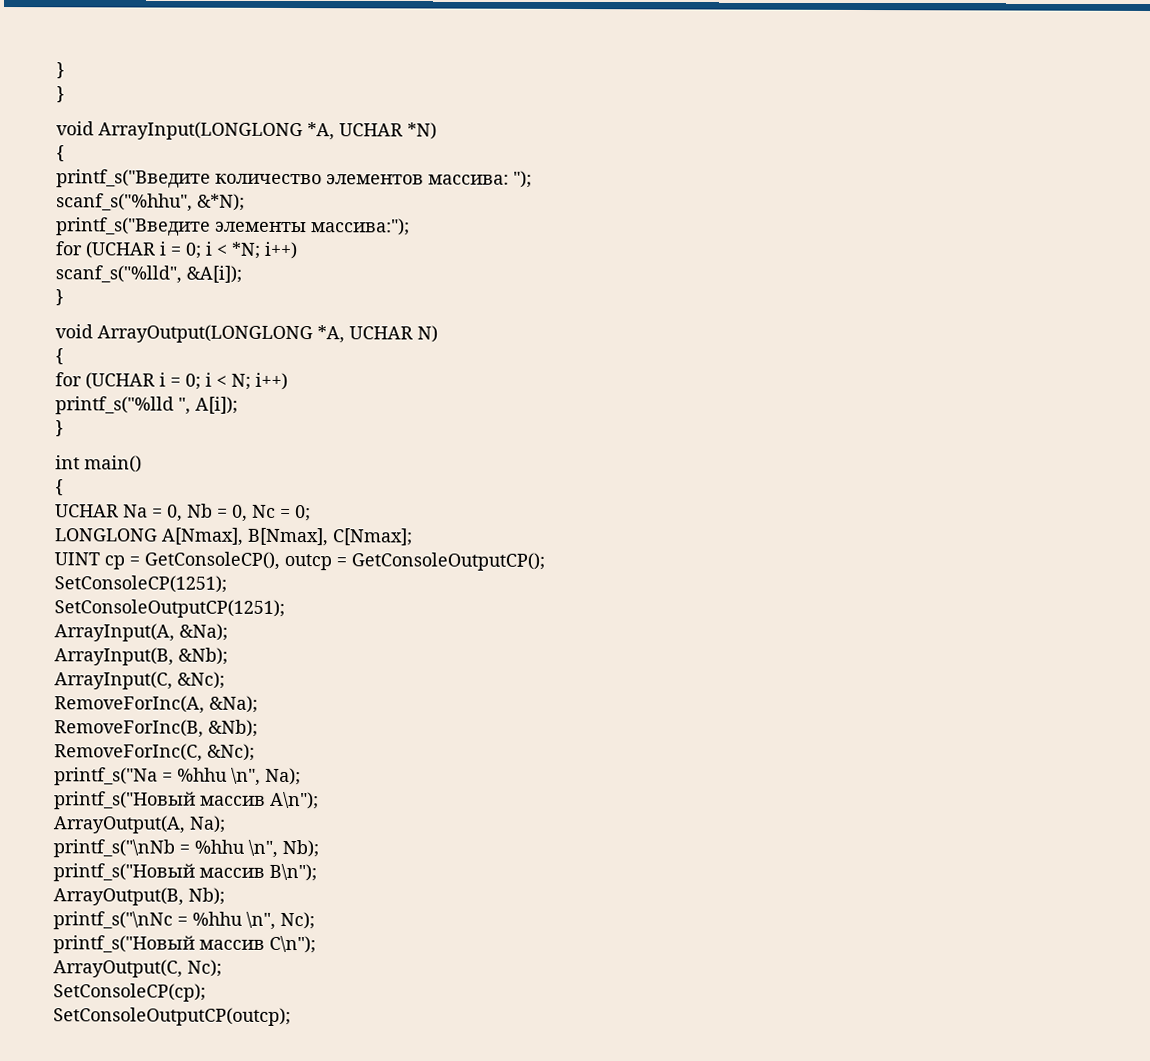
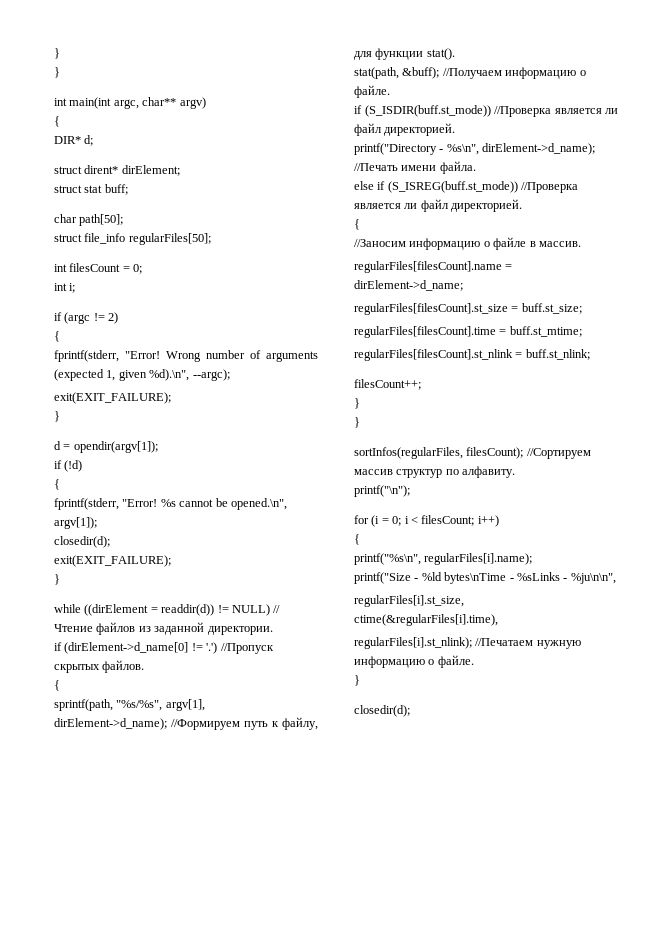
[56,62,65,79] [56,86,65,103] [56,121,437,141] [56,145,65,162] [56,169,532,189] [56,193,245,212] [56,217,410,237] [55,241,298,260] [55,265,242,284] [55,289,64,306] [55,324,438,344] [55,348,64,365] [55,372,288,390] [55,396,238,415] [55,420,64,437] [55,455,142,473] [55,479,64,496] [55,503,311,522] [54,527,413,547] [54,551,545,571] [54,575,227,593] [54,599,285,618] [54,623,228,642] [54,647,228,666] [54,671,225,690] [54,695,258,714] [54,719,258,738] [54,743,255,762] [54,767,301,786] [54,791,319,810] [53,815,226,834] [53,839,319,858] [53,863,317,882] [53,887,225,906] [53,911,315,930] [53,935,316,954] [53,959,222,978] [53,983,206,1002] [53,1007,291,1027] } // } // void ArrayInput(LONGLONG *A, UCHAR *N) // { // printf_s("Введите количество элементов массива: "); // scanf_s("%hhu", &*N); // printf_s("Введите элементы массива:"); // for (UCHAR i = 0; i < *N; i++) // scanf_s("%lld", &A[i]); // } // void ArrayOutput(LONGLONG *A, UCHAR N) // { // for (UCHAR i = 0; i < N; i++) // printf_s("%lld ", A[i]); // } // int main() // { // UCHAR Na = 0, Nb = 0, Nc = 0; // LONGLONG A[Nmax], B[Nmax], C[Nmax]; // UINT cp = GetConsoleCP(), outcp = GetConsoleOutputCP(); // SetConsoleCP(1251); // SetConsoleOutputCP(1251); // ArrayInput(A, &Na); // ArrayInput(B, &Nb); // ArrayInput(C, &Nc); // RemoveForInc(A, &Na); // RemoveForInc(B, &Nb); // RemoveForInc(C, &Nc); // printf_s("Na = %hhu \n", Na); // printf_s("Новый массив A\n"); // ArrayOutput(A, Na); // printf_s("\nNb = %hhu \n", Nb); // printf_s("Новый массив B\n"); // ArrayOutput(B, Nb); // printf_s("\nNc = %hhu \n", Nc); // printf_s("Новый массив C\n"); // ArrayOutput(C, Nc); // SetConsoleCP(cp); // SetConsoleOutputCP(outcp); -> [54,48,60,59] [54,67,60,78] [54,97,206,109] [54,116,60,127] [54,135,94,146] [54,165,180,176] [54,184,128,195] [54,214,124,226] [54,233,211,245] [54,263,143,274] [54,283,76,293] [54,312,119,324] [54,331,60,342] [54,350,318,362] [54,369,230,381] [54,392,171,404] [54,411,60,422] [54,441,158,453] [54,460,83,472] [54,479,60,490] [54,498,287,510] [54,517,97,529] [54,536,110,548] [54,555,171,567] [54,574,60,585] [54,604,281,616] [54,622,273,635] [54,642,274,654] [54,660,145,673] [54,680,60,691] [54,699,205,711] [54,717,318,730] [354,48,455,60] [354,67,586,79] [354,85,390,98] [354,105,618,117] [354,123,456,136] [354,143,596,155] [354,161,476,174] [354,181,579,193] [354,199,523,212] [354,219,360,230] [354,237,581,250] [354,261,513,273] [354,280,463,291] [354,303,582,315] [354,326,582,338] [354,349,590,361] [354,379,421,390] [354,398,360,409] [354,417,360,428] [354,447,591,459] [354,466,516,478] [354,485,410,497] [354,515,499,527] [354,534,360,545] [354,553,533,565] [354,572,616,584] [354,595,464,607] [354,614,498,626] [354,637,581,649] [354,655,474,668] [354,675,360,686] [354,705,410,717] } // } // int main(int argc, char** argv) // { // DIR* d; // struct dirent* dirElement; // struct stat buff; // char path[50]; // struct file_info regularFiles[50]; // int filesCount = 0; // int i; // if (argc != 2) // { // fprintf(stderr, "Error! Wrong number of arguments (expected 1, given %d).\n", --argc); // exit(EXIT_FAILURE); // } // d = opendir(argv[1]); // if (!d) // { // fprintf(stderr, "Error! %s cannot be opened.\n", argv[1]); // closedir(d); // exit(EXIT_FAILURE); // } // while ((dirElement = readdir(d)) != NULL) // Чтение файлов из заданной директории. // if (dirElement->d_name[0] != '.') //Пропуск скрытых файлов. // { // sprintf(path, "%s/%s", argv[1], dirElement->d_name); //Формируем путь к файлу, для функции stat(). // stat(path, &buff); //Получаем информацию о файле. // if (S_ISDIR(buff.st_mode)) //Проверка является ли файл директорией. // printf("Directory - %s\n", dirElement->d_name); //Печать имени файла. // else if (S_ISREG(buff.st_mode)) //Проверка является ли файл директорией. // { // //Заносим информацию о файле в массив. // regularFiles[filesCount].name = dirElement->d_name; // regularFiles[filesCount].st_size = buff.st_size; // regularFiles[filesCount].time = buff.st_mtime; // regularFiles[filesCount].st_nlink = buff.st_nlink; // filesCount++; // } // } // sortInfos(regularFiles, filesCount); //Сортируем массив структур по алфавиту. // printf("\n"); // for (i = 0; i < filesCount; i++) // { // printf("%s\n", regularFiles[i].name); // printf("Size - %ld bytes\nTime - %sLinks - %ju\n\n", // regularFiles[i].st_size, // ctime(&regularFiles[i].time), // regularFiles[i].st_nlink); //Печатаем нужную информацию о файле. // } // closedir(d);

